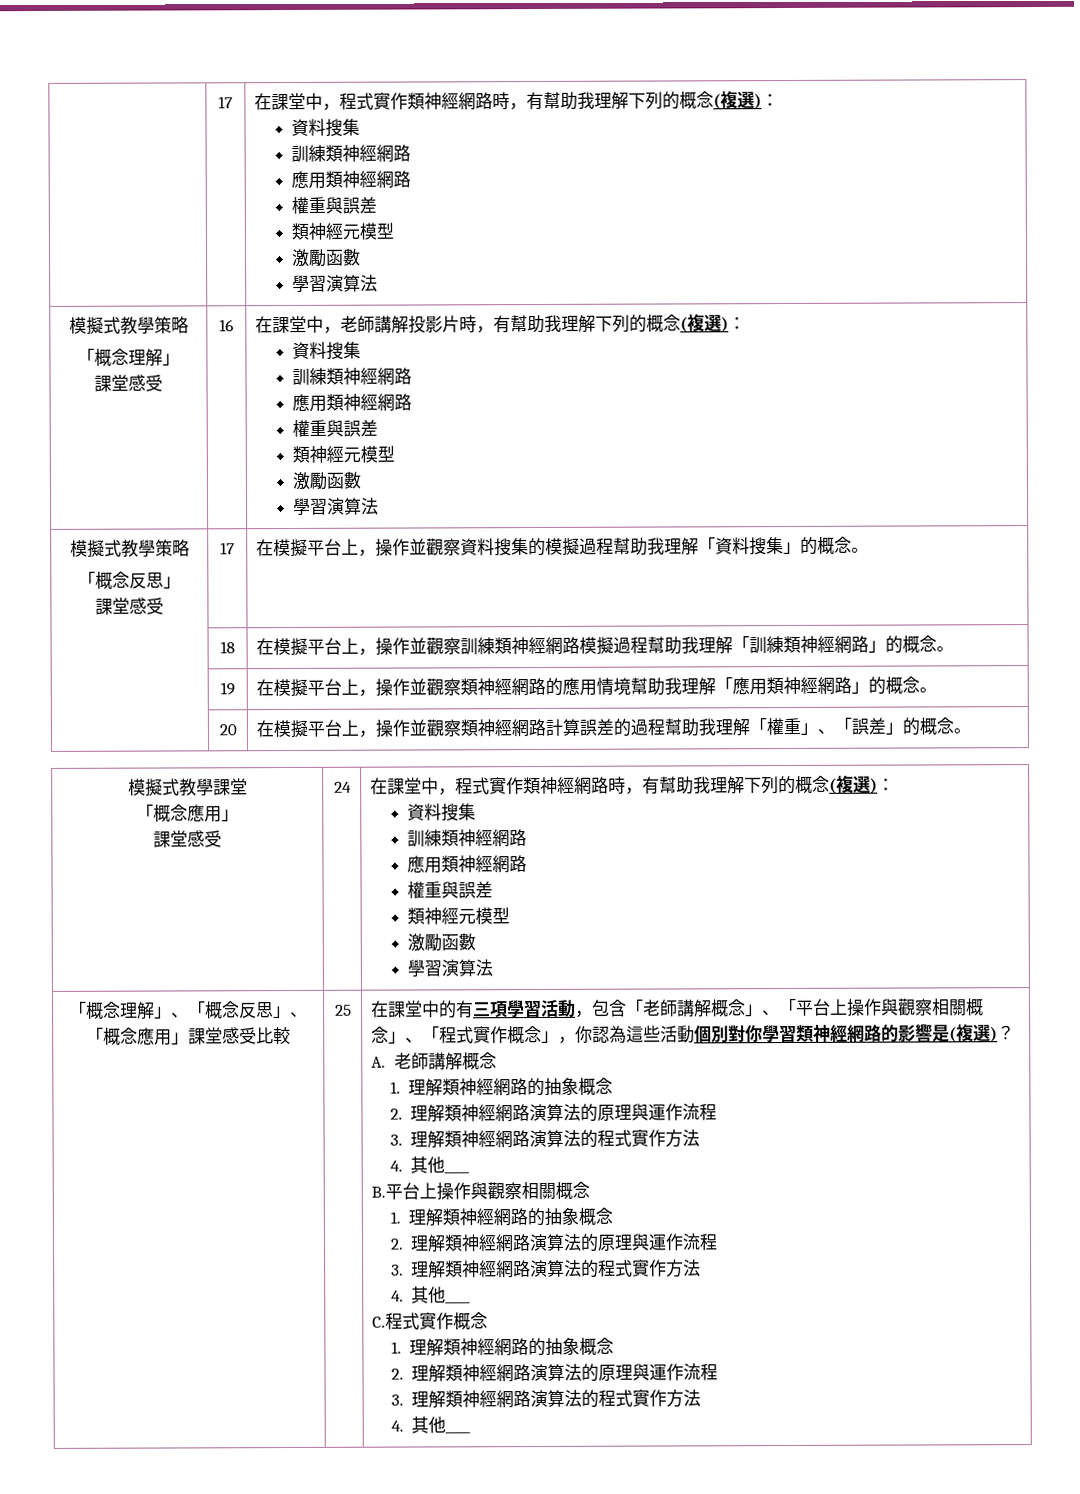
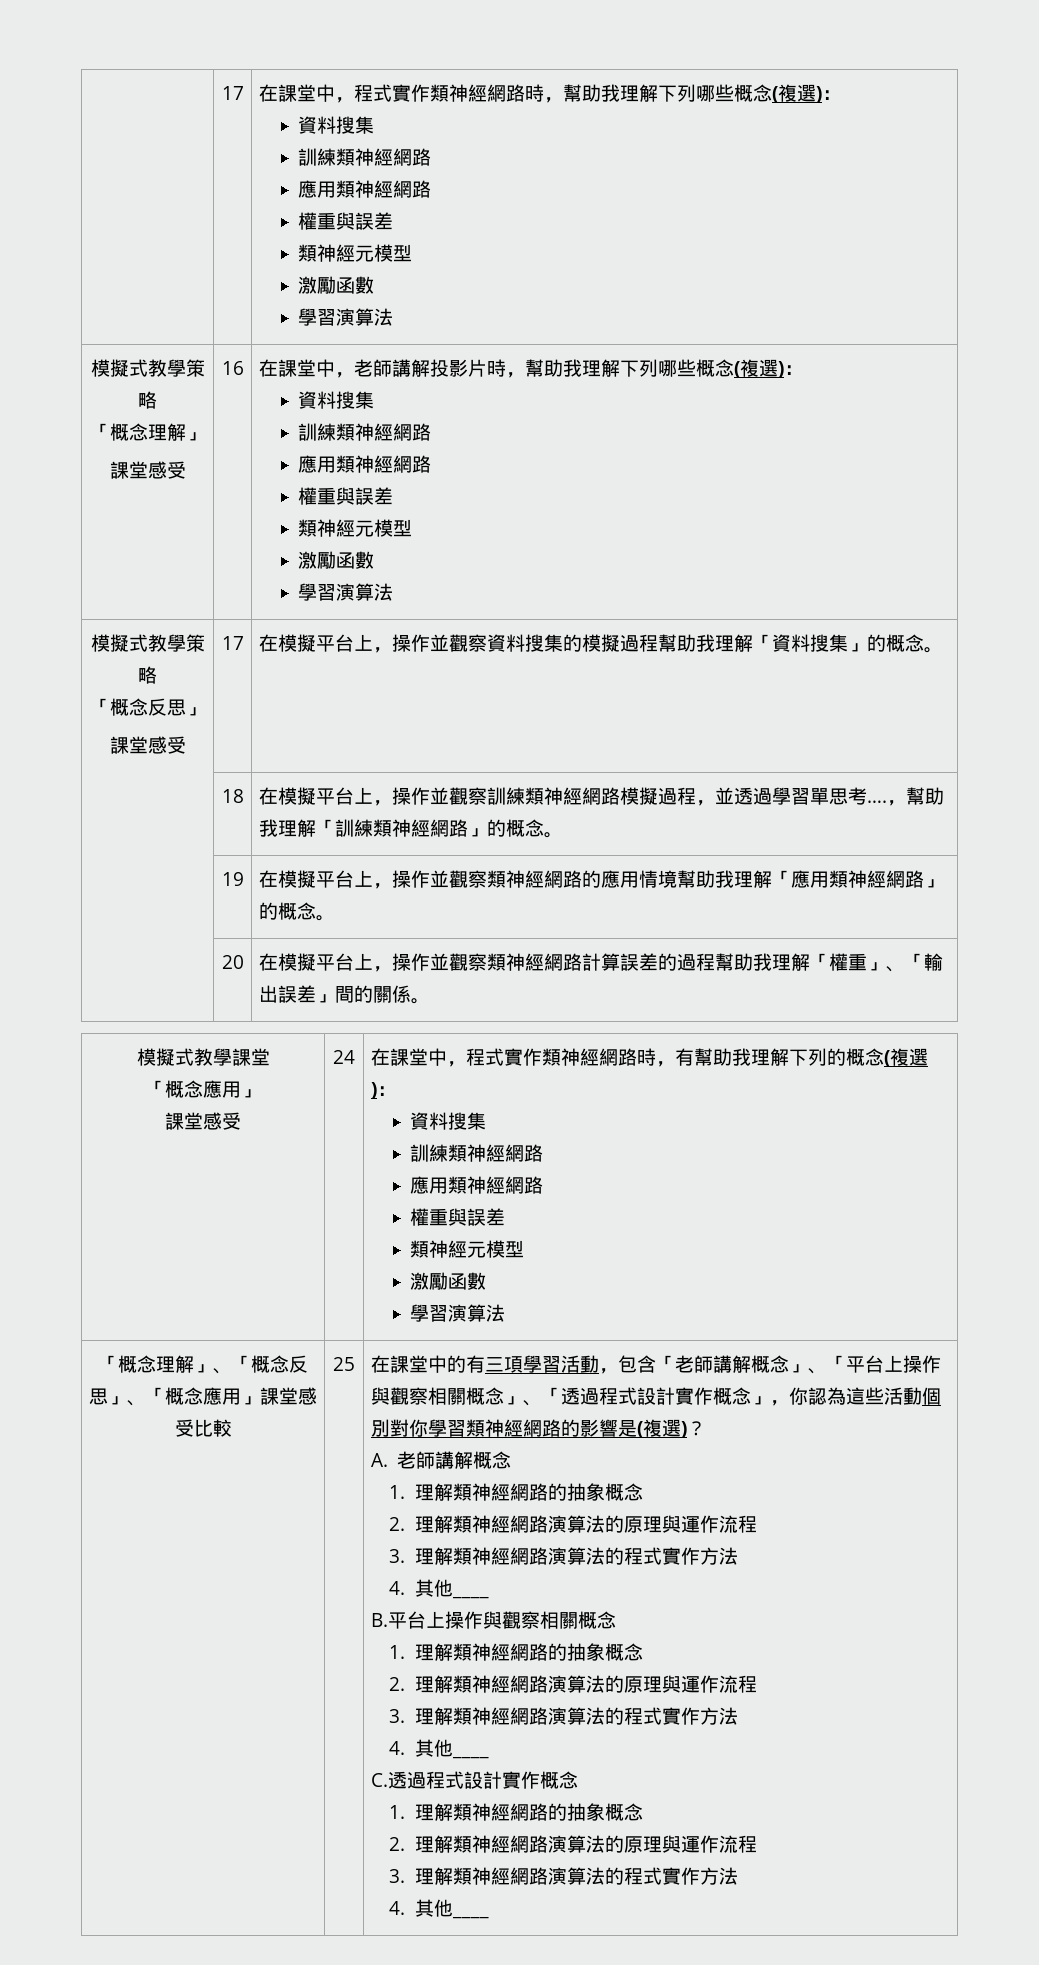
[526,91,681,111] 有幫助我理解下列的 -> [562,84,734,102] 幫助我理解下列哪些
[493,314,648,334] 有幫助我理解下列的 -> [524,359,696,377] 幫助我理解下列哪些
(649, 645) none -> [695,787,906,806] ，並透過學習單思考….，
[851,717,955,736] 誤差」的概念 -> [923,953,943,971] [258,985,411,1003] 輸出誤差」間的關係
[439,1026,475,1044] 程式 -> [560,1387,675,1405] 透過程式設計
[385,1312,421,1330] 程式 -> [387,1771,502,1789] 透過程式設計

